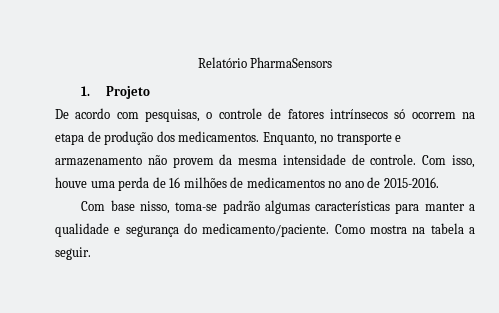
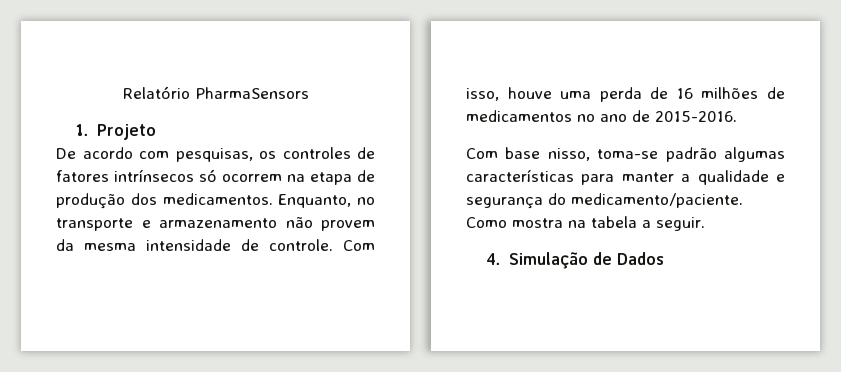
[206,108,262,119] o controle -> [259,147,351,159] os controles
(91, 253) none -> [485,252,665,269] // 4. Simulação de Dados

